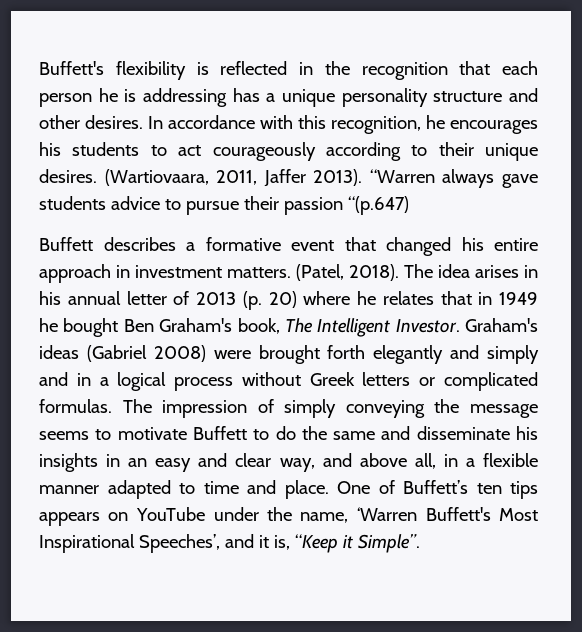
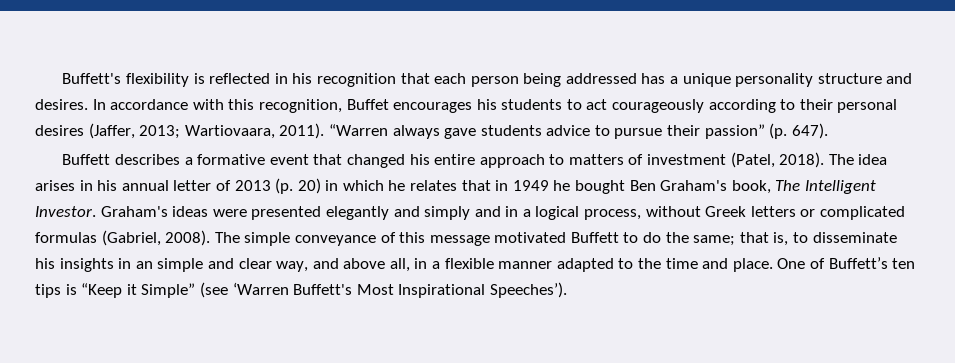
[324,61,350,75] the -> [292,73,313,84] his
[98,88,227,107] he is addressing -> [523,73,637,87] being addressed
[39,115,80,129] other -> (913, 78) none
[426,115,445,129] he -> [346,99,389,110] Buffet
[485,143,538,161] [39,169,363,187] unique desires. (Wartiovaara, 2011, Jaffer 2013). -> [837,99,898,113] [35,123,325,139] personal desires (Jaffer, 2013; Wartiovaara, 2011).
[283,196,409,215] passion “(p.647) -> [704,123,828,139] passion” (p. 647).
[116,265,291,278] in investment matters. -> [549,154,727,165] to matters of investment
[303,291,351,305] where -> [325,180,384,191] in which
[86,345,366,364] (Gabriel 2008) were brought forth -> [212,206,322,220] were presented
[174,377,234,391] process -> [584,209,642,220] process,
[39,399,538,418] [39,426,411,440] formulas. The impression of simply conveying the message seems to motivate Buffett to do the same and -> [35,230,809,246] formulas (Gabriel, 2008). The simple conveyance of this message motivated Buffett to do the same; that is, to
[155,458,192,472] easy -> [157,258,204,272] simple
(196, 488) none -> [638,258,662,269] the
[39,507,538,526] [39,534,420,553] appears on YouTube under the name, ‘Warren Buffett's Most Inspirational Speeches’, and it is, “Keep it Simple”. -> [65,282,567,298] is “Keep it Simple” (see ‘Warren Buffett's Most Inspirational Speeches’).

